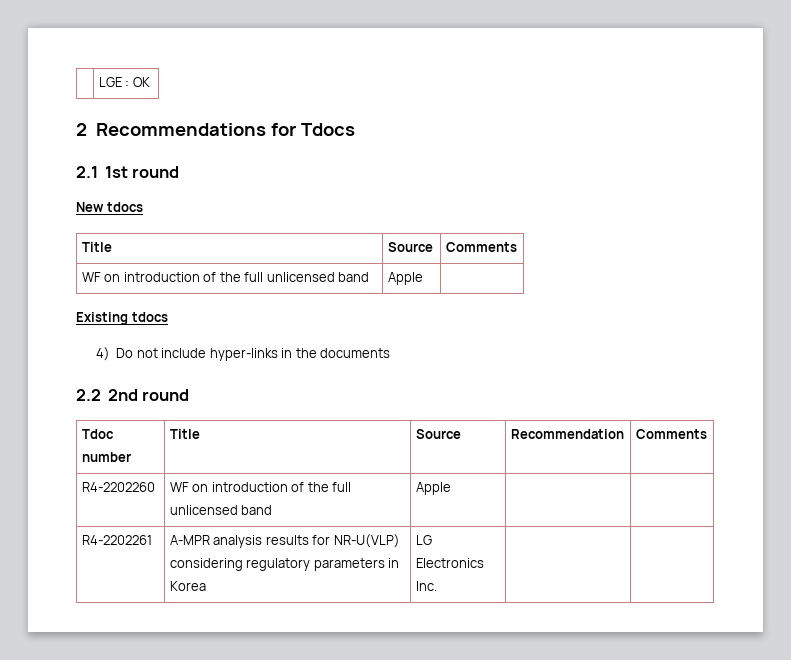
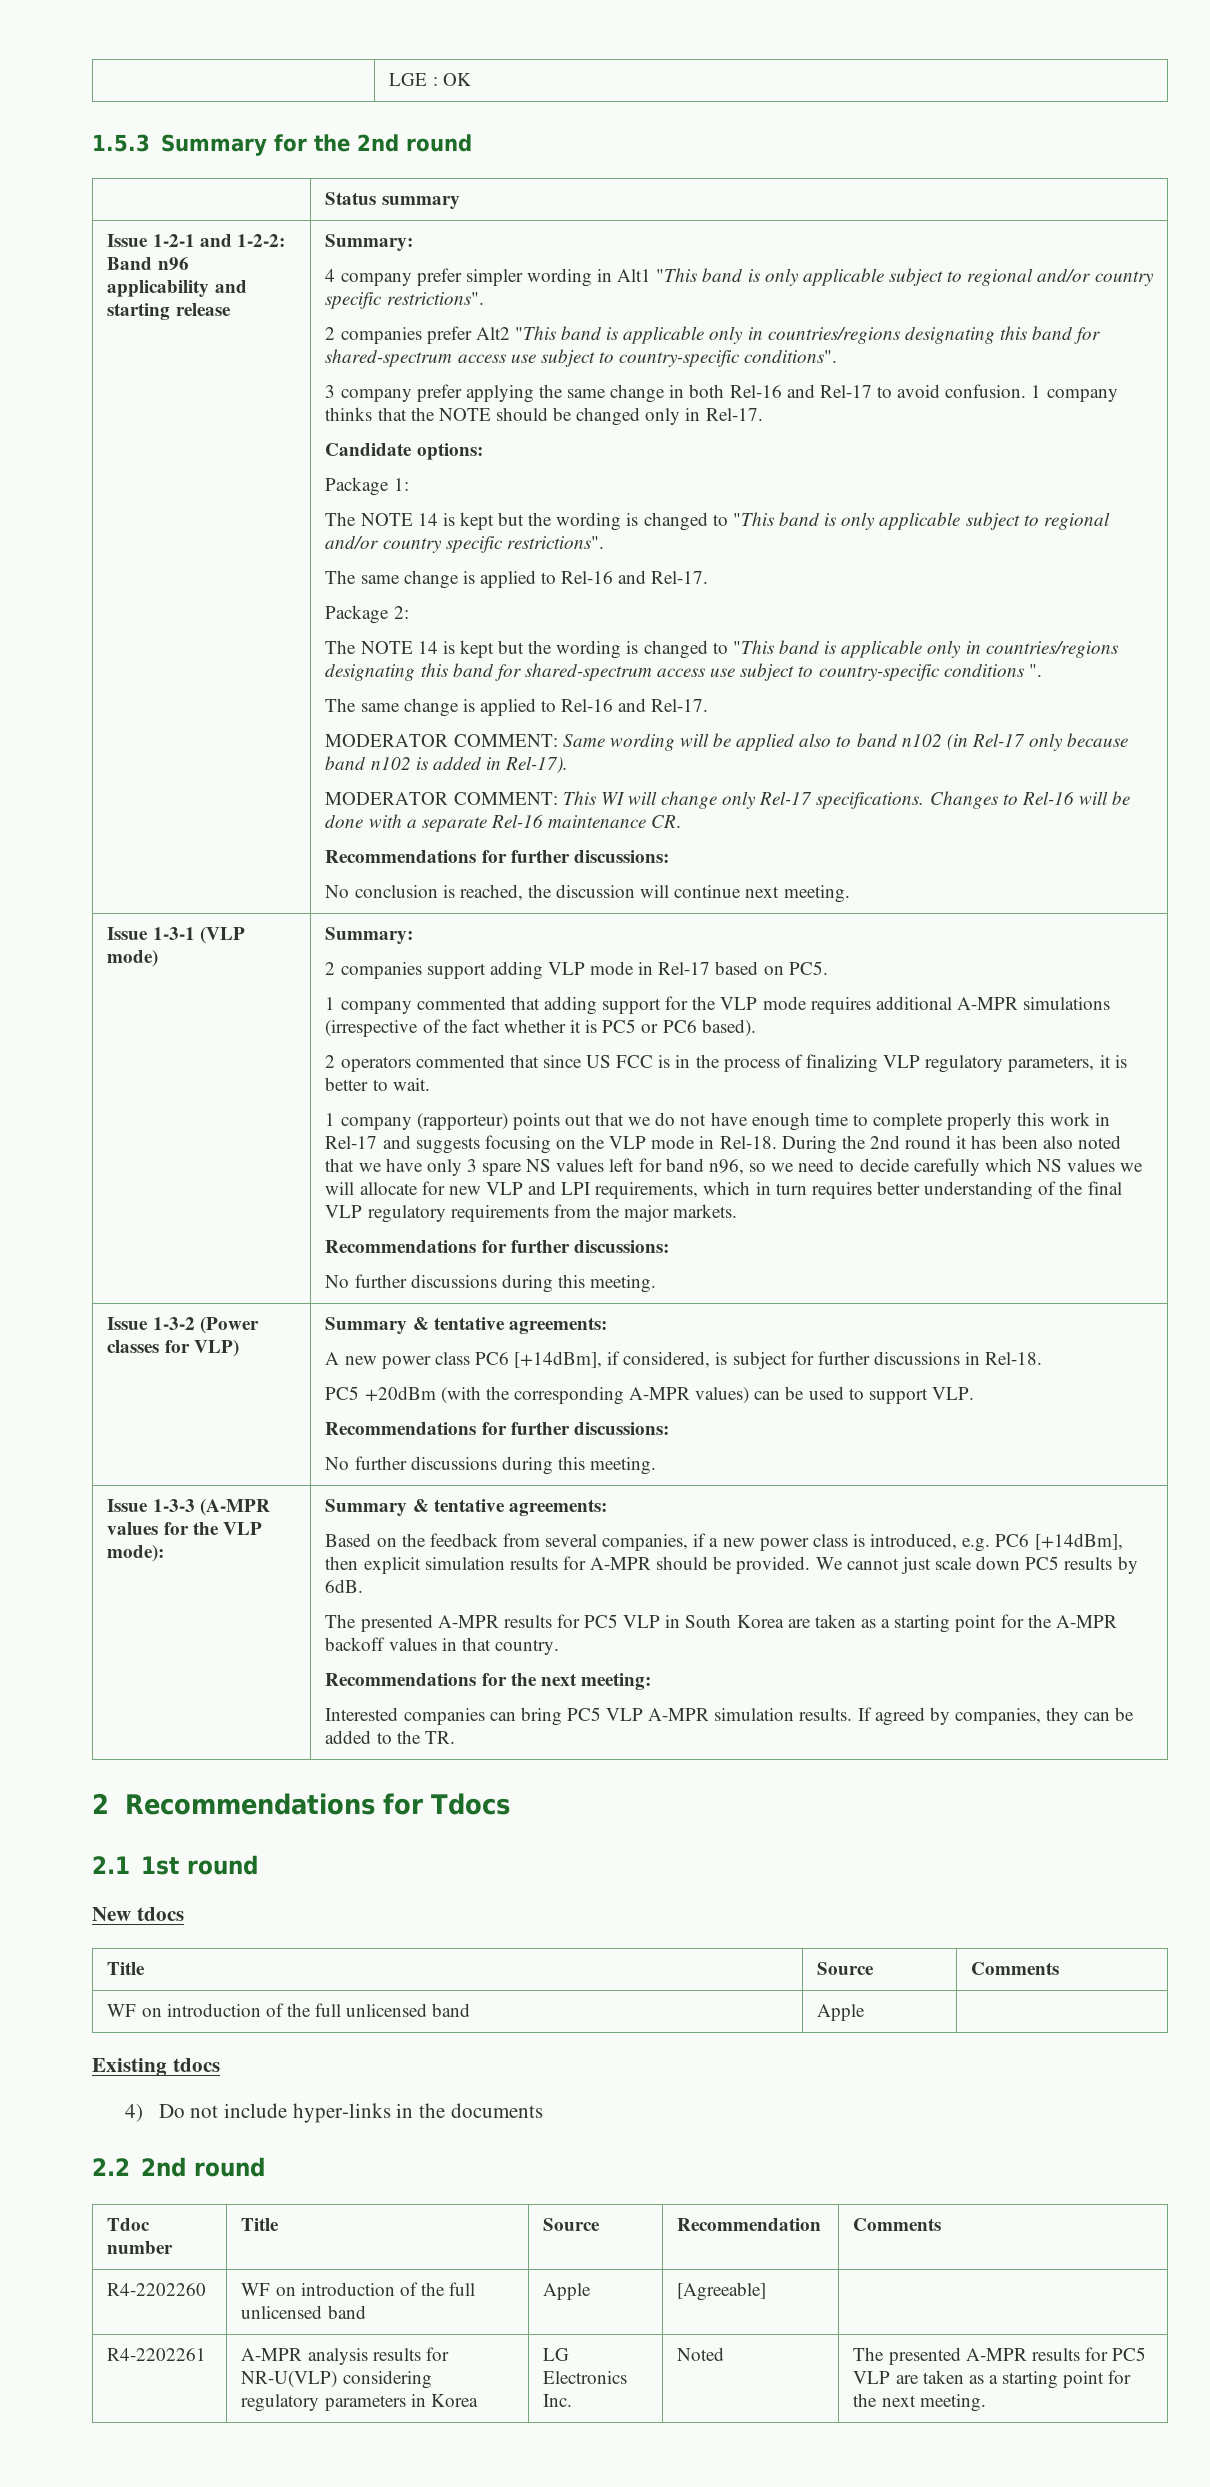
(150, 82) none -> [92,134,472,156] [325,192,460,209] [107,234,285,247] [107,257,189,270] [107,280,247,297] [107,303,231,320] [325,234,414,251] [325,268,1154,287] [325,292,484,309] [325,326,1101,344] [325,349,838,367] [325,384,1118,403] [325,407,763,426] [325,443,483,460] [325,477,409,496] [325,512,1110,531] [325,535,604,553] [325,570,709,589] [325,605,409,624] [325,640,1118,659] [325,663,1042,681] [325,698,709,717] [325,733,1129,751] [325,756,569,774] [325,791,1131,809] [325,814,682,832] [325,850,669,863] [325,884,850,903] [107,927,245,944] [107,950,159,967] [325,927,414,944] [325,961,828,980] [325,996,1111,1015] [325,1019,756,1037] [325,1054,1127,1073] [325,1077,430,1091] [325,1112,1110,1131] [325,1135,1121,1154] [325,1158,1144,1176] [325,1181,1122,1200] [325,1204,738,1223] [325,1240,669,1253] [325,1274,657,1293] [107,1317,259,1334] [107,1340,239,1357] [325,1317,607,1334] [325,1351,1043,1369] [325,1386,974,1405] [325,1422,669,1435] [325,1456,657,1475] [107,1499,270,1516] [107,1522,262,1535] [107,1545,165,1562] [325,1499,607,1516] [325,1533,1123,1552] [325,1556,1138,1574] [325,1579,364,1593] [325,1614,1117,1633] [325,1637,559,1655] [325,1673,651,1690] [325,1707,1135,1726] [325,1730,455,1744] // 1.5.3 Summary for the 2nd round // | Status summary // Issue 1-2-1 and 1-2-2: Band n96 applicability and starting release | Summary: // 4 company prefer simpler wording in Alt1 "This band is only applicable subject to regional and/or country specific restrictions". // 2 companies prefer Alt2 "This band is applicable only in countries/regions designating this band for shared-spectrum access use subject to country-specific conditions". // 3 company prefer applying the same change in both Rel-16 and Rel-17 to avoid confusion. 1 company thinks that the NOTE should be changed only in Rel-17. // Candidate options: // Package 1: // The NOTE 14 is kept but the wording is changed to "This band is only applicable subject to regional and/or country specific restrictions". // The same change is applied to Rel-16 and Rel-17. // Package 2: // The NOTE 14 is kept but the wording is changed to "This band is applicable only in countries/regions designating this band for shared-spectrum access use subject to country-specific conditions ". // The same change is applied to Rel-16 and Rel-17. // MODERATOR COMMENT: Same wording will be applied also to band n102 (in Rel-17 only because band n102 is added in Rel-17). // MODERATOR COMMENT: This WI will change only Rel-17 specifications. Changes to Rel-16 will be done with a separate Rel-16 maintenance CR. // Recommendations for further discussions: // No conclusion is reached, the discussion will continue next meeting. // Issue 1-3-1 (VLP mode) | Summary: // 2 companies support adding VLP mode in Rel-17 based on PC5. // 1 company commented that adding support for the VLP mode requires additional A-MPR simulations (irrespective of the fact whether it is PC5 or PC6 based). // 2 operators commented that since US FCC is in the process of finalizing VLP regulatory parameters, it is better to wait. // 1 company (rapporteur) points out that we do not have enough time to complete properly this work in Rel-17 and suggests focusing on the VLP mode in Rel-18. During the 2nd round it has been also noted that we have only 3 spare NS values left for band n96, so we need to decide carefully which NS values we will allocate for new VLP and LPI requirements, which in turn requires better understanding of the final VLP regulatory requirements from the major markets. // Recommendations for further discussions: // No further discussions during this meeting. // Issue 1-3-2 (Power classes for VLP) | Summary & tentative agreements: // A new power class PC6 [+14dBm], if considered, is subject for further discussions in Rel-18. // PC5 +20dBm (with the corresponding A-MPR values) can be used to support VLP. // Recommendations for further discussions: // No further discussions during this meeting. // Issue 1-3-3 (A-MPR values for the VLP mode): | Summary & tentative agreements: // Based on the feedback from several companies, if a new power class is introduced, e.g. PC6 [+14dBm], then explicit simulation results for A-MPR should be provided. We cannot just scale down PC5 results by 6dB. // The presented A-MPR results for PC5 VLP in South Korea are taken as a starting point for the A-MPR backoff values in that country. // Recommendations for the next meeting: // Interested companies can bring PC5 VLP A-MPR simulation results. If agreed by companies, they can be added to the TR.
(451, 488) none -> [677,2282,767,2301] [Agreeable]
(437, 586) | -> [677,2347,725,2361] [853,2347,1147,2365] [853,2370,1132,2389] [853,2393,986,2412] Noted | The presented A-MPR results for PC5 VLP are taken as a starting point for the next meeting.

